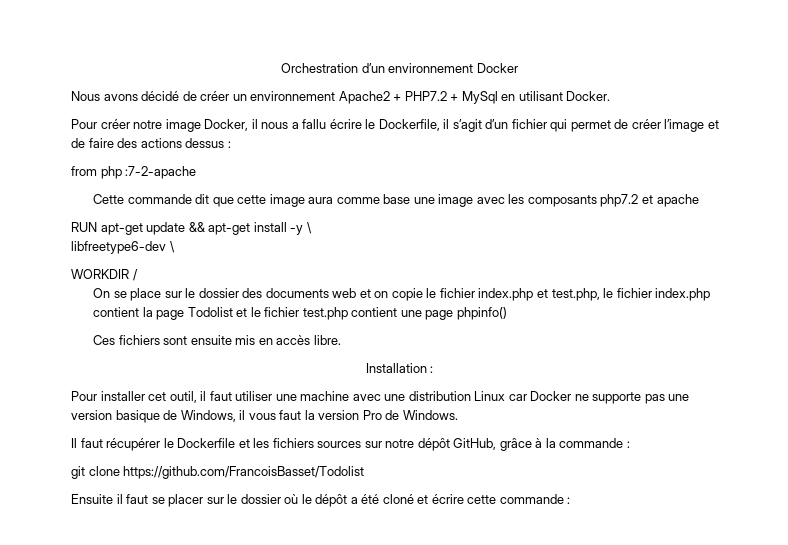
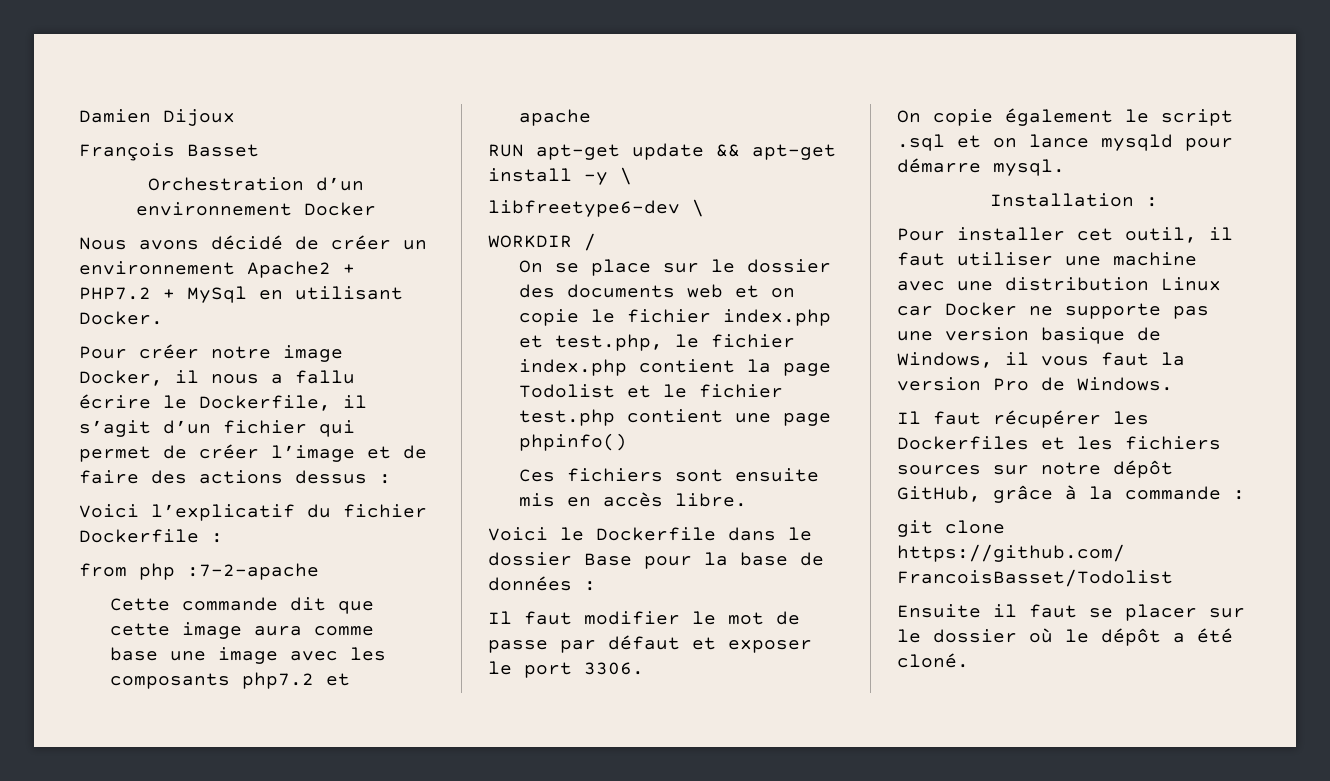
(281, 68) none -> [79,109,235,126] [79,143,259,161] Damien Dijoux // François Basset //
(231, 144) none -> [79,504,427,521] [79,529,223,543] // Voici l’explicatif du fichier Dockerfile :
(341, 340) none -> [488,527,812,541] [488,552,824,569] [488,576,596,591] [488,611,800,625] [488,635,812,653] [488,661,644,678] [897,108,1233,126] [897,134,1233,151] [897,158,1065,176] // Voici le Dockerfile dans le dossier Base pour la base de données : // Il faut modifier le mot de passe par défaut et exposer le port 3306. // On copie également le script .sql et on lance mysqld pour démarre mysql.
[163,438,236,448] le Dockerfile -> [1113,411,1149,425] [897,436,1029,450] les Dockerfiles
[382,494,571,504] cloné et écrire cette commande : -> [897,653,969,668] cloné.

